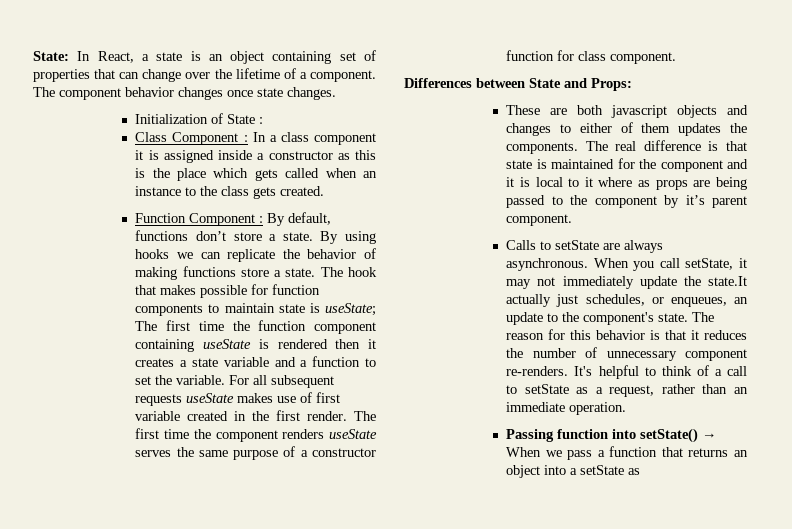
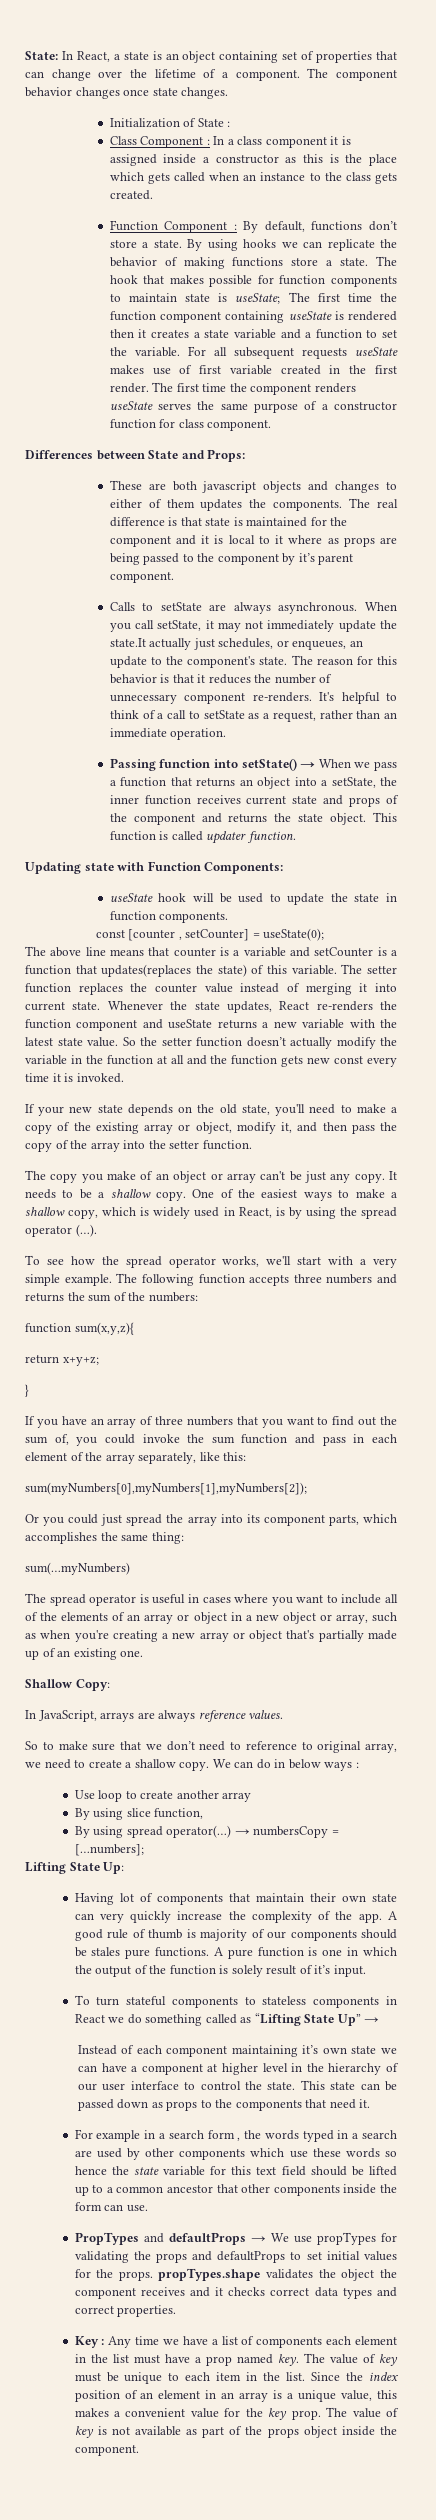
[580,465,641,475] setState as -> [331,777,397,788] [109,795,399,807] [109,812,397,825] [109,831,296,844] [25,861,284,874] [109,893,397,905] [109,911,229,923] [95,928,325,941] [25,946,397,957] [25,964,397,977] [25,983,398,995] [25,1001,397,1013] [25,1019,397,1031] [25,1037,397,1049] [25,1055,397,1067] [25,1073,124,1083] [25,1104,397,1116] [25,1122,397,1134] [25,1140,252,1152] [25,1170,397,1183] [25,1189,397,1201] [25,1207,397,1219] [25,1224,97,1237] [25,1255,398,1268] [25,1273,397,1286] [25,1292,198,1302] [25,1322,134,1335] [25,1355,99,1366] [25,1384,29,1397] [25,1416,397,1428] [25,1434,397,1446] [25,1452,247,1464] [25,1482,307,1495] [25,1514,397,1526] [25,1532,184,1544] [25,1562,130,1575] [25,1593,398,1606] [25,1612,397,1624] [25,1630,397,1642] [25,1648,144,1660] [25,1679,110,1691] [25,1710,284,1722] [25,1741,397,1753] [25,1759,359,1771] [74,1790,252,1802] [74,1808,204,1820] [74,1825,339,1838] [74,1844,144,1856] [25,1862,125,1874] [74,1893,398,1905] [74,1911,397,1923] [74,1929,398,1941] [74,1947,397,1959] [74,1965,366,1977] [74,1995,397,2008] [74,2013,380,2026] [77,2045,397,2057] [77,2063,399,2075] [77,2080,397,2091] [77,2099,371,2111] [74,2129,397,2142] [74,2148,397,2160] [74,2166,397,2176] [74,2184,397,2196] [74,2202,148,2212] [74,2232,397,2245] [74,2251,397,2263] [74,2268,397,2281] [74,2287,397,2299] [74,2305,177,2317] [74,2336,398,2348] [74,2353,398,2366] [74,2372,398,2384] [74,2390,397,2402] [74,2407,399,2420] [74,2426,397,2438] [74,2445,139,2456] setState, the inner function receives current state and props of the component and returns the state object. This function is called updater function. // Updating state with Function Components: // useState hook will be used to update the state in function components. // const [counter , setCounter] = useState(0); // The above line means that counter is a variable and setCounter is a function that updates(replaces the state) of this variable. The setter function replaces the counter value instead of merging it into current state. Whenever the state updates, React re-renders the function component and useState returns a new variable with the latest state value. So the setter function doesn’t actually modify the variable in the function at all and the function gets new const every time it is invoked. // If your new state depends on the old state, you'll need to make a copy of the existing array or object, modify it, and then pass the copy of the array into the setter function. // The copy you make of an object or array can't be just any copy. It needs to be a shallow copy. One of the easiest ways to make a shallow copy, which is widely used in React, is by using the spread operator (…). // To see how the spread operator works, we'll start with a very simple example. The following function accepts three numbers and returns the sum of the numbers: // function sum(x,y,z){ // return x+y+z; // } // If you have an array of three numbers that you want to find out the sum of, you could invoke the sum function and pass in each element of the array separately, like this: // sum(myNumbers[0],myNumbers[1],myNumbers[2]); // Or you could just spread the array into its component parts, which accomplishes the same thing: // sum(…myNumbers) // The spread operator is useful in cases where you want to include all of the elements of an array or object in a new object or array, such as when you're creating a new array or object that's partially made up of an existing one. // Shallow Copy: // In JavaScript, arrays are always reference values. // So to make sure that we don’t need to reference to original array, we need to create a shallow copy. We can do in below ways : // Use loop to create another array // By using slice function, // By using spread operator(…) → numbersCopy = […numbers]; // Lifting State Up: // Having lot of components that maintain their own state can very quickly increase the complexity of the app. A good rule of thumb is majority of our components should be stales pure functions. A pure function is one in which the output of the function is solely result of it’s input. // To turn stateful components to stateless components in React we do something called as “Lifting State Up” → // Instead of each component maintaining it’s own state we can have a component at higher level in the hierarchy of our user interface to control the state. This state can be passed down as props to the components that need it. // For example in a search form , the words typed in a search are used by other components which use these words so hence the state variable for this text field should be lifted up to a common ancestor that other components inside the form can use. // PropTypes and defaultProps → We use propTypes for validating the props and defaultProps to set initial values for the props. propTypes.shape validates the object the component receives and it checks correct data types and correct properties. // Key : Any time we have a list of components each element in the list must have a prop named key. The value of key must be unique to each item in the list. Since the index position of an element in an array is a unique value, this makes a convenient value for the key prop. The value of key is not available as part of the props object inside the component.

